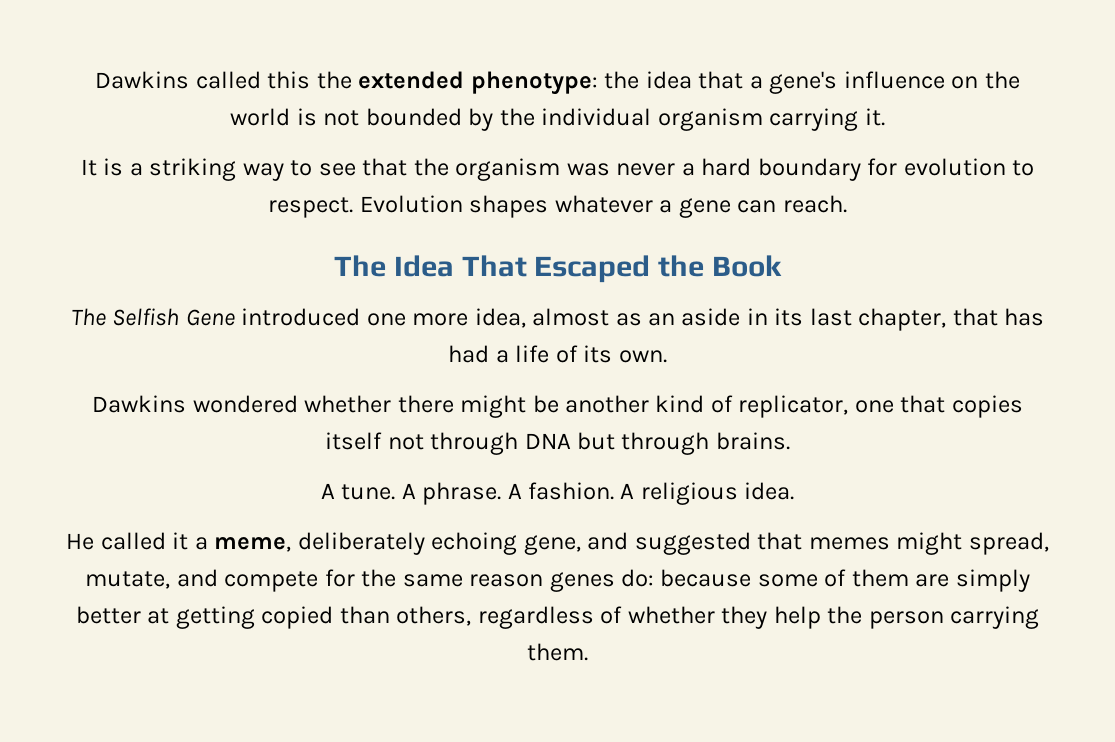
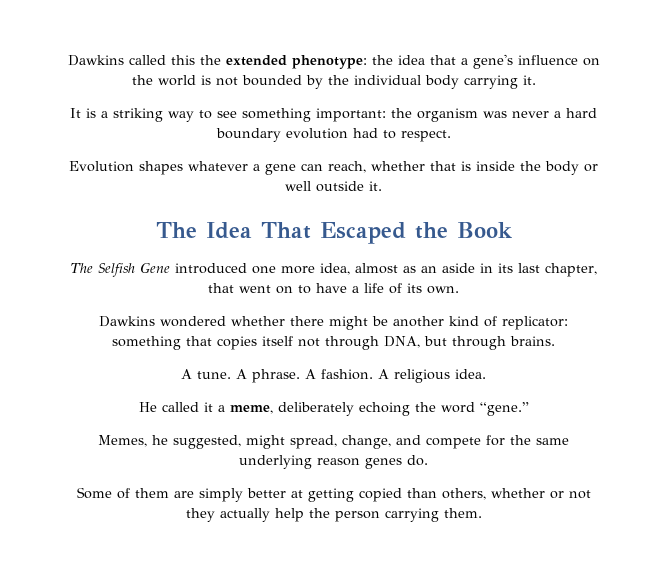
[657,108,763,131] organism -> [424,75,459,89] body
[362,158,408,176] that -> [242,108,386,122] something important:
[867,158,1006,176] for evolution -> [285,128,378,139] evolution had
(354, 207) none -> (451, 136) //
[782,195,847,213] reach. -> [328,161,598,175] [285,181,382,192] reach, whether that is inside the body or well outside it.
[1004,308,1045,326] [448,345,490,363] has had -> [239,283,347,294] went on to have
[738,395,894,418] replicator, one -> [502,316,568,330] [112,336,181,350] replicator: something
[524,433,571,449] DNA -> [384,336,420,348] DNA,
[523,532,890,555] gene, and suggested that memes -> [414,402,529,416] [98,435,241,449] the word “gene.” // Memes, he suggested,
[85,571,171,589] mutate, -> [342,435,391,449] change,
(463, 580) none -> [239,455,312,469] underlying
[620,569,818,587] do: because some -> [407,455,428,466] [76,487,112,499] do. // Some
[477,606,768,629] regardless of whether they -> [490,488,591,499] [185,508,270,522] whether or not they actually

